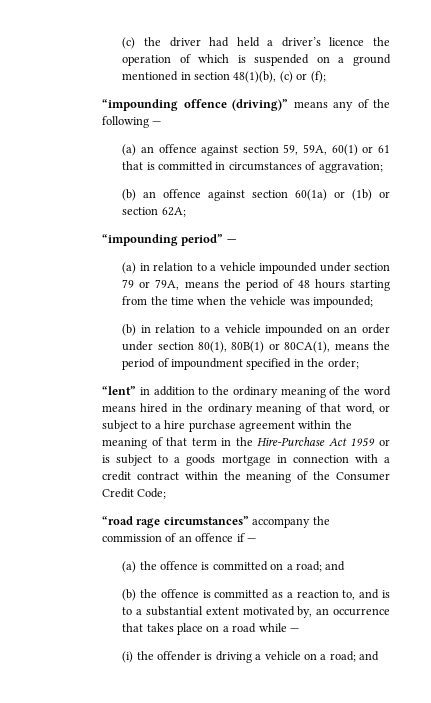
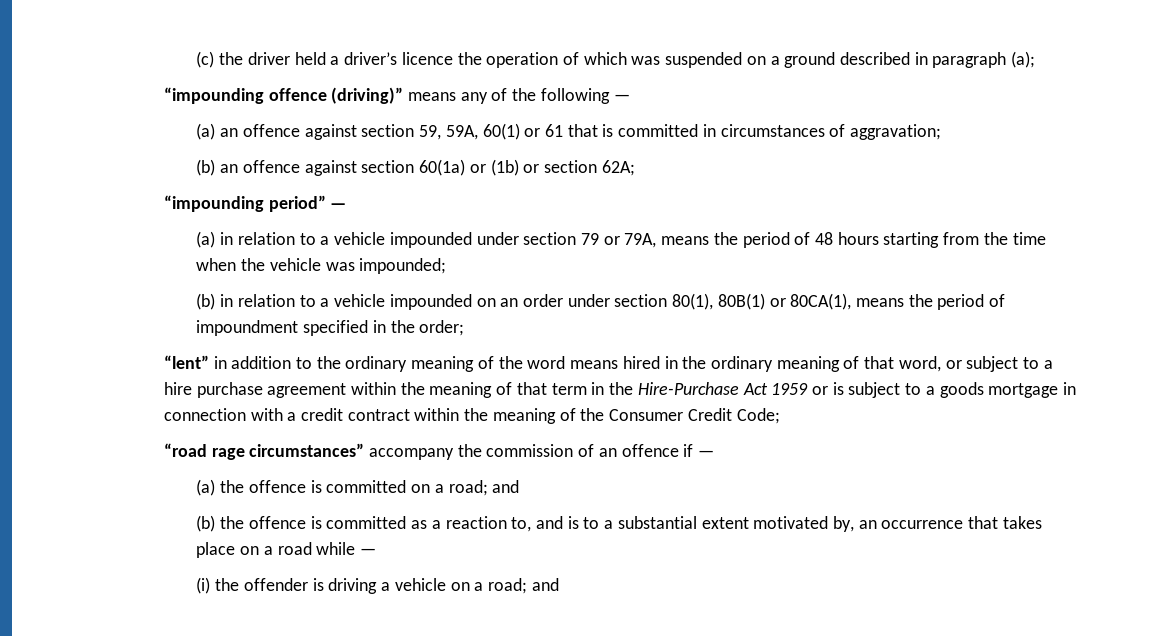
[209,37,230,47] had -> (290, 58) none
[237,55,246,63] is -> [631,56,661,65] was
[122,71,326,83] mentioned in section 48(1)(b), (c) or (f); -> [840,51,1036,68] described in paragraph (a);

